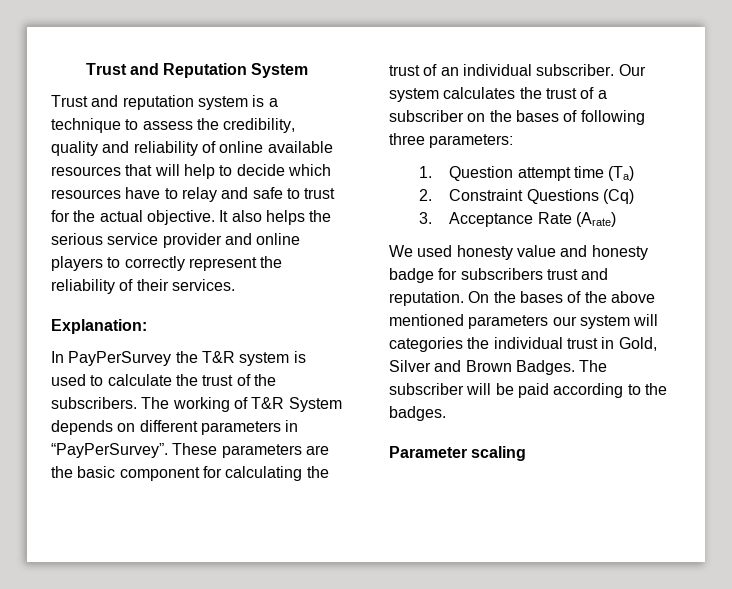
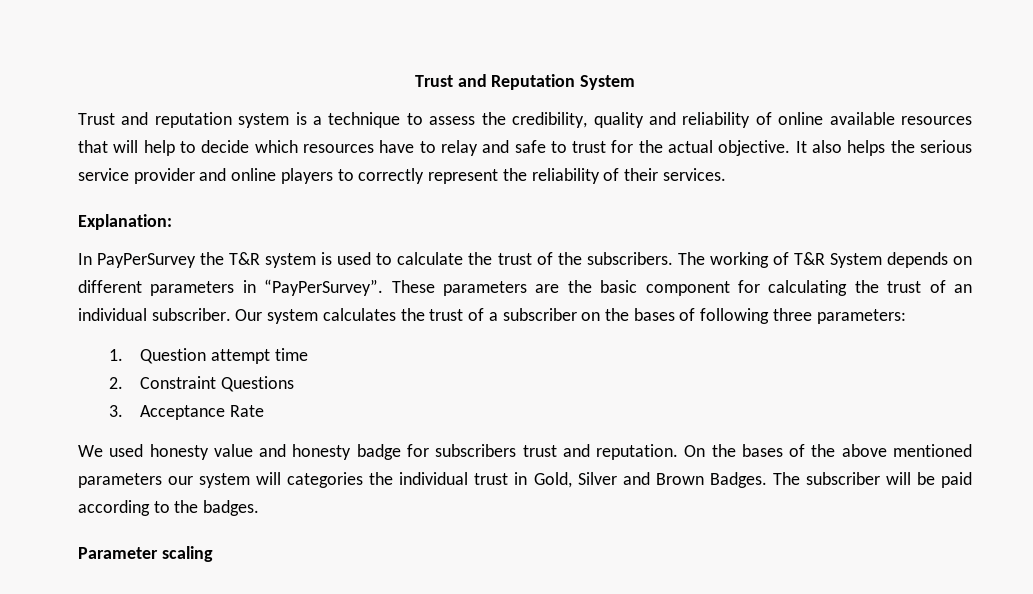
[608,166,635,181] (Ta) -> (308, 354) none
[603,189,635,204] (Cq) -> (294, 384) none
[576,212,617,227] (Arate) -> (264, 411) none

